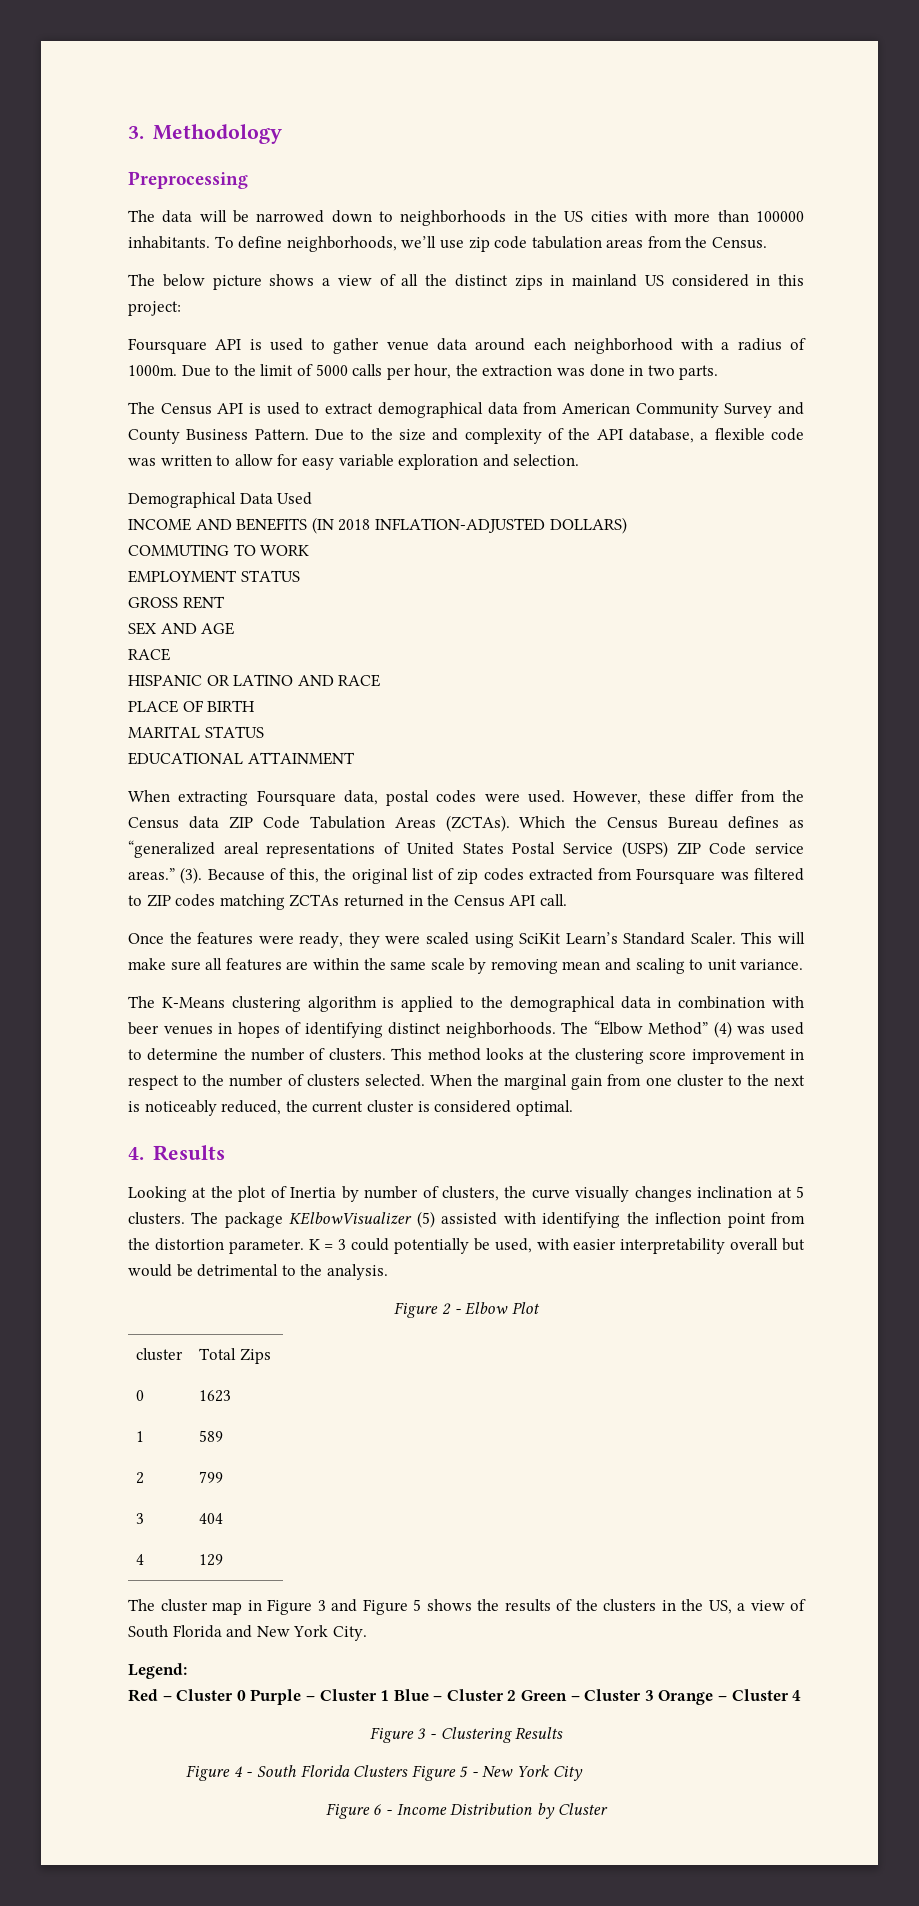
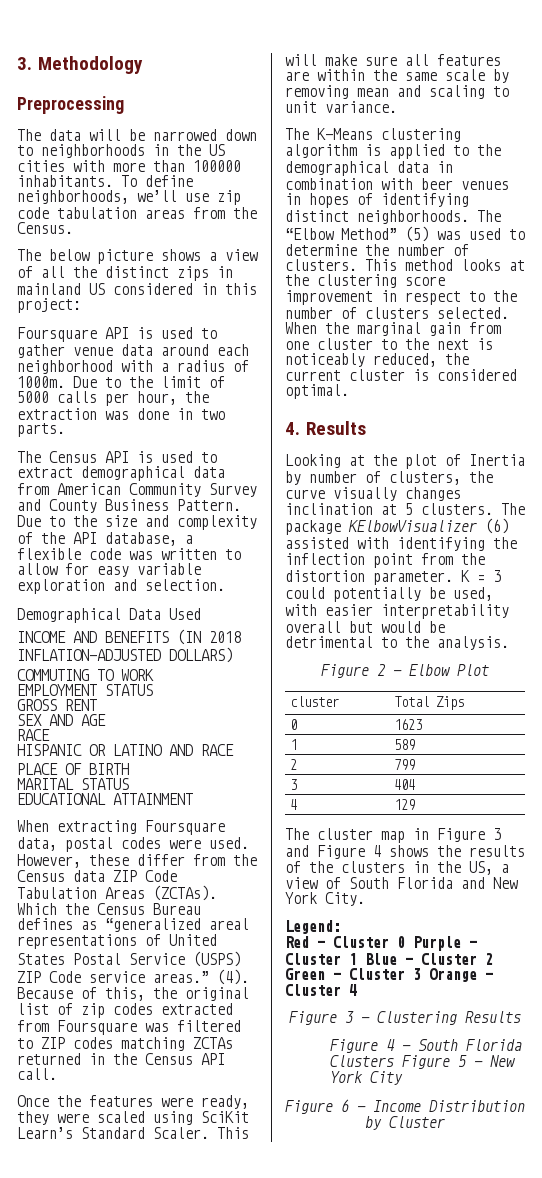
[180,867,203,884] (3). -> [217,969,249,985] (4).
[713,1021,732,1038] (4) -> [405,226,429,242] (5)
[416,1211,435,1228] (5) -> [485,518,509,534] (6)
[413,1599,421,1611] 5 -> [373,845,381,857] 4

